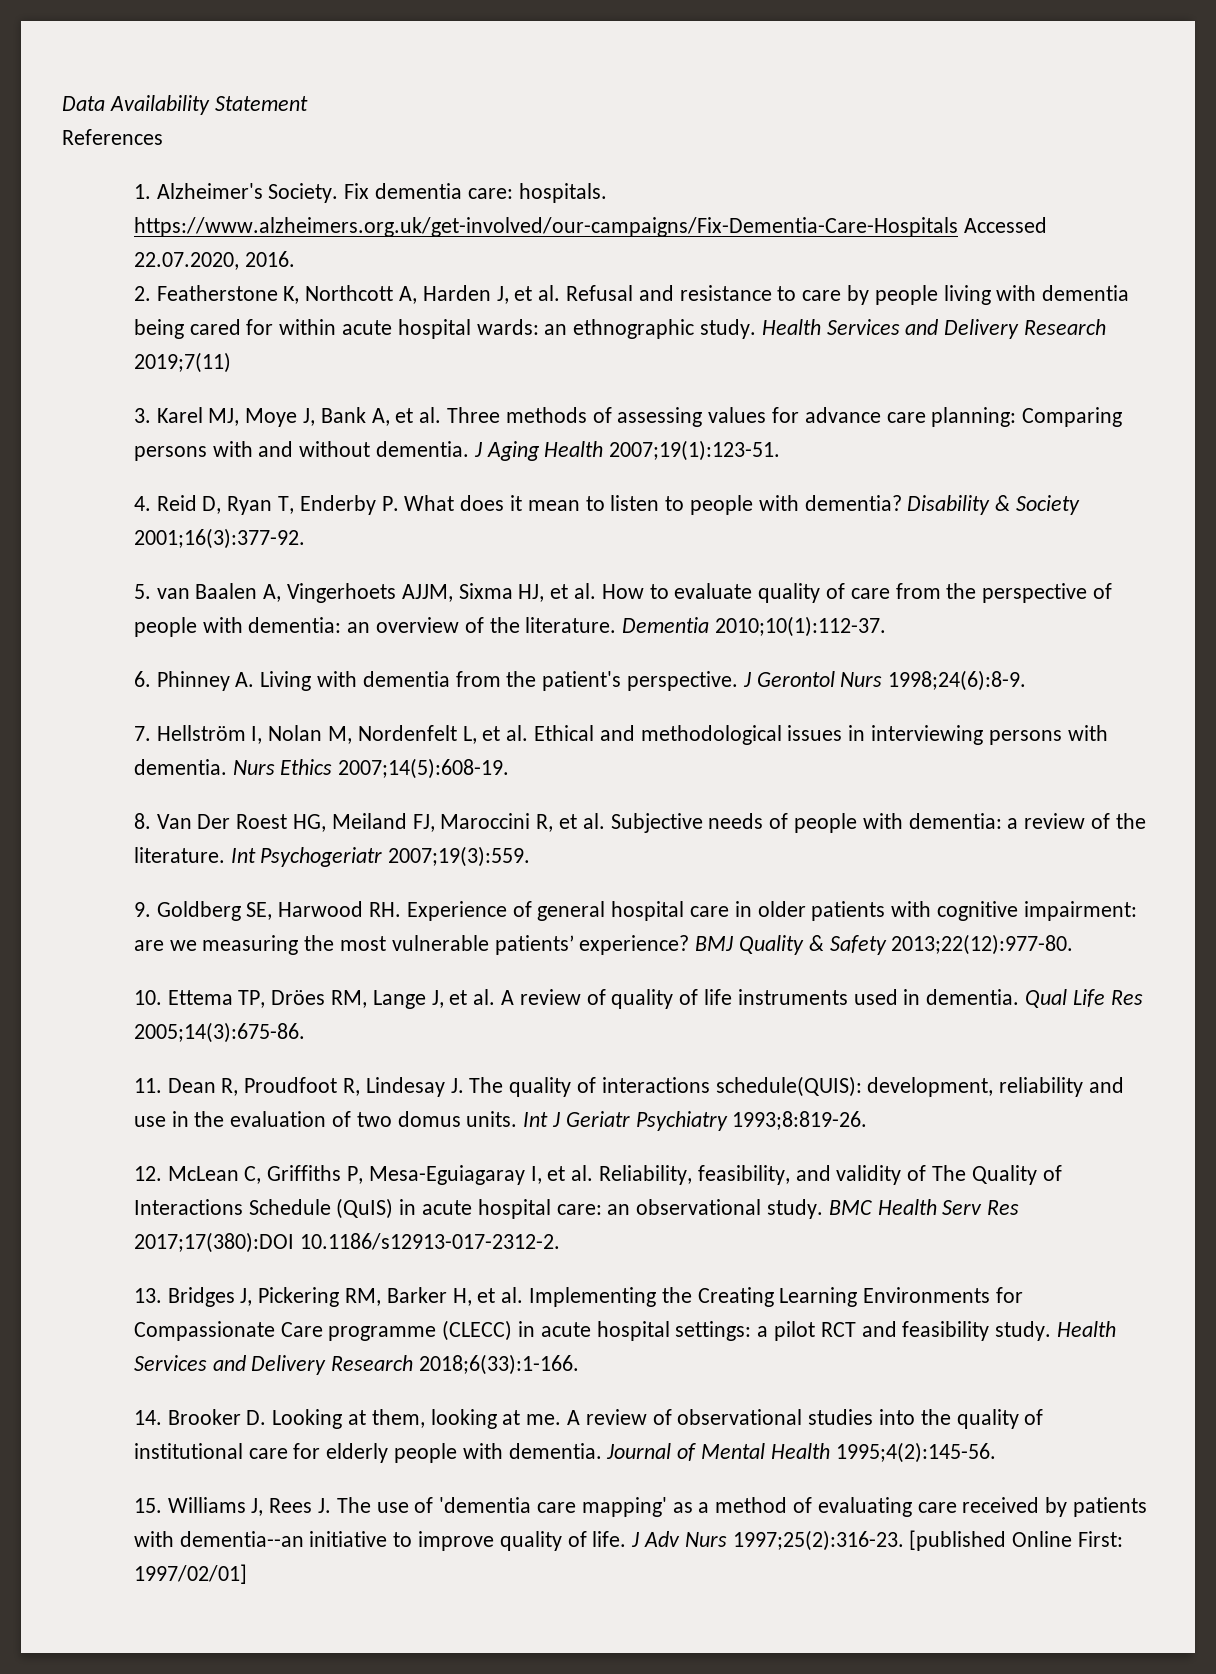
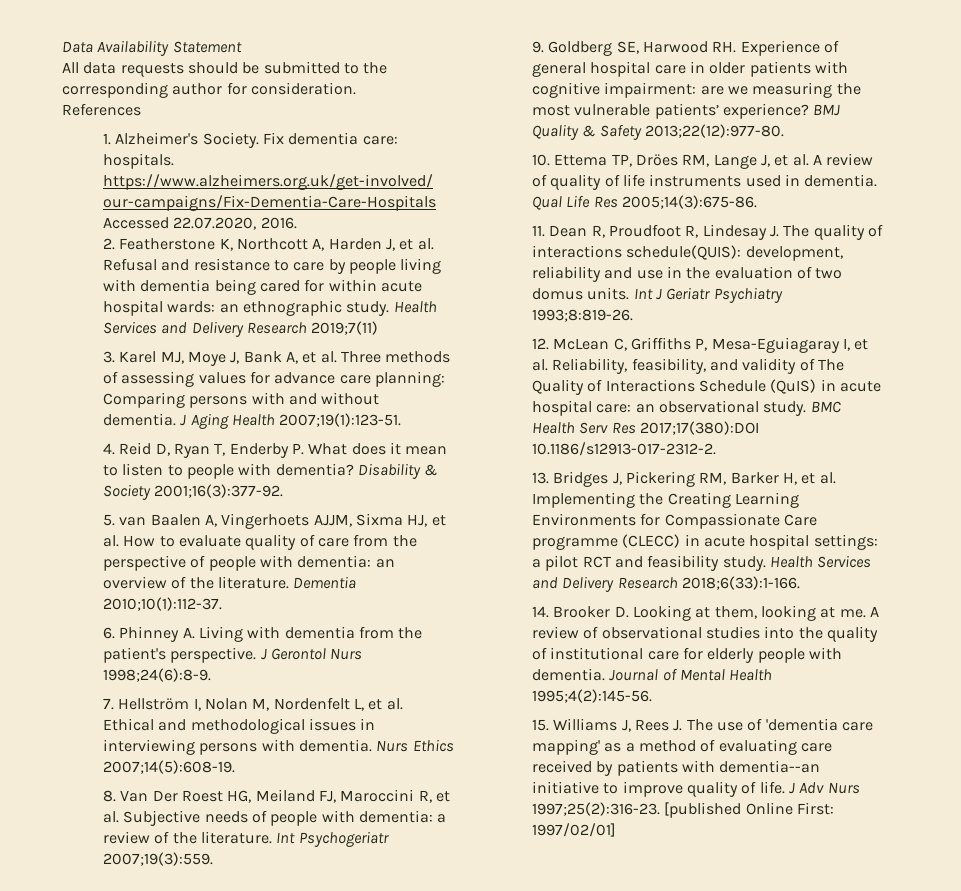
(308, 103) none -> [62,61,388,77] [62,82,356,98] // All data requests should be submitted to the corresponding author for consideration.

